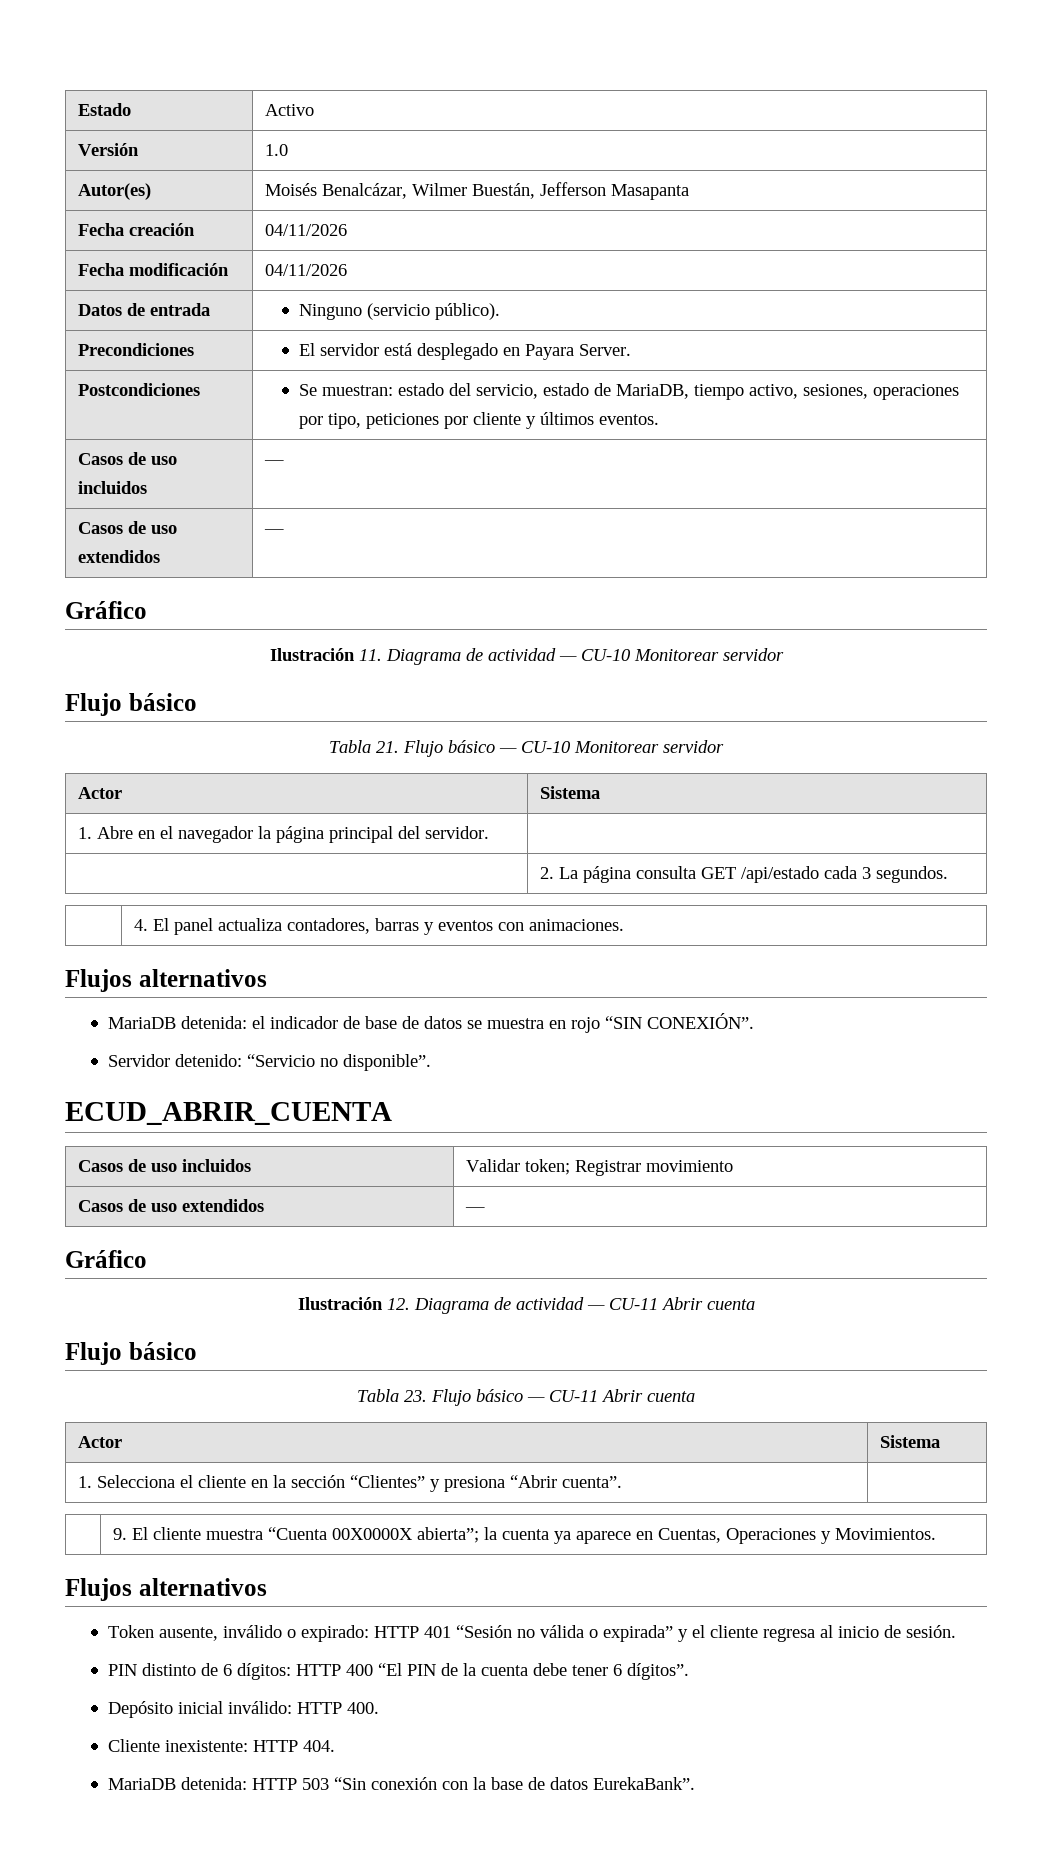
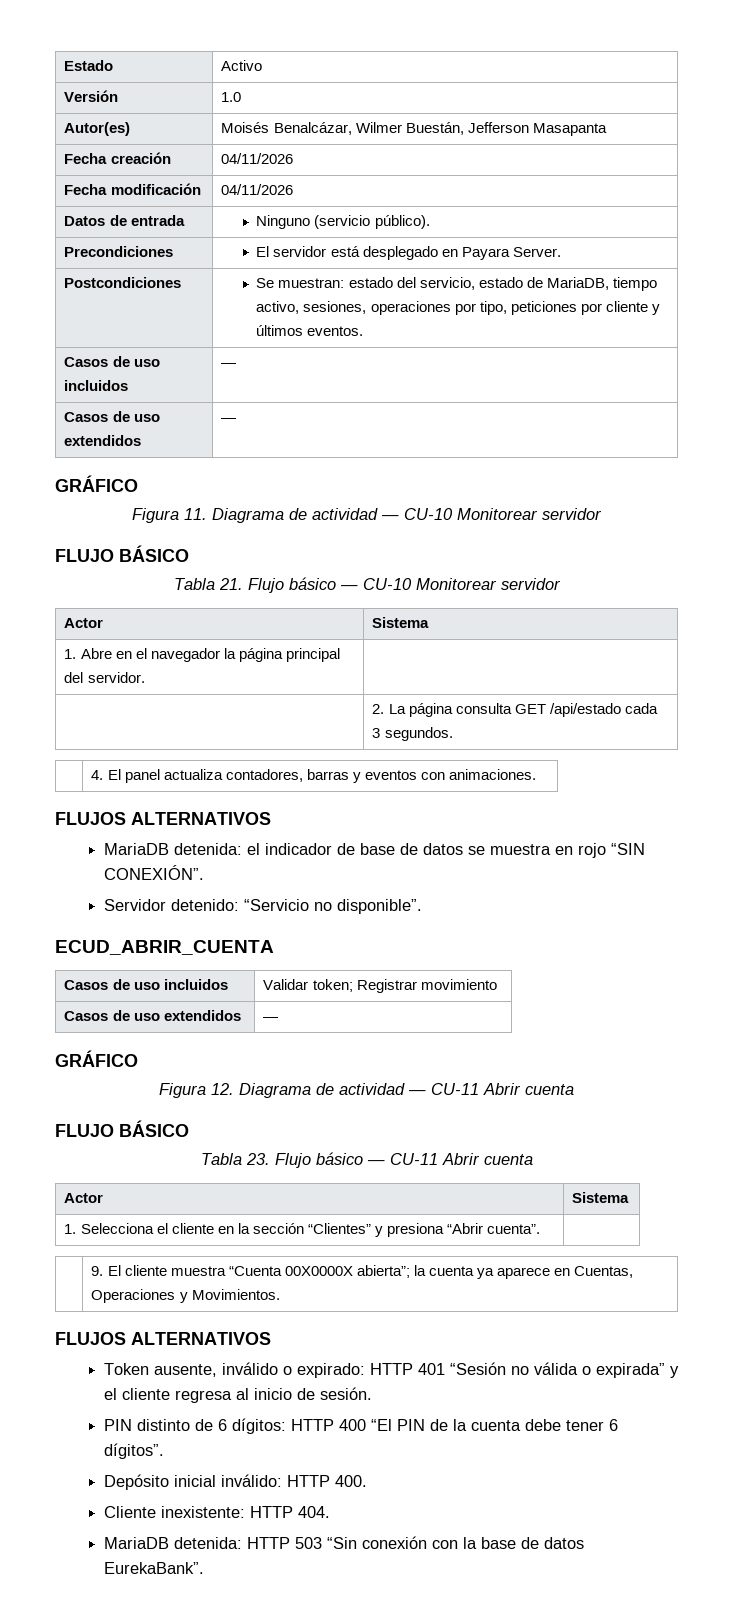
[65,601,147,619] [269,648,355,661] Gráfico // Ilustración -> [55,475,138,492] [132,508,179,523] GRÁFICO // Figura
[65,693,197,716] Flujo básico -> [55,545,189,562] FLUJO BÁSICO
[65,969,267,992] Flujos alternativos -> [55,812,271,825] FLUJOS ALTERNATIVOS
[65,1250,147,1268] [297,1297,383,1310] Gráfico // Ilustración -> [55,1050,138,1067] [159,1083,206,1098] GRÁFICO // Figura
[65,1342,197,1365] Flujo básico -> [55,1120,189,1137] FLUJO BÁSICO
[65,1578,267,1601] Flujos alternativos -> [55,1332,271,1345] FLUJOS ALTERNATIVOS

